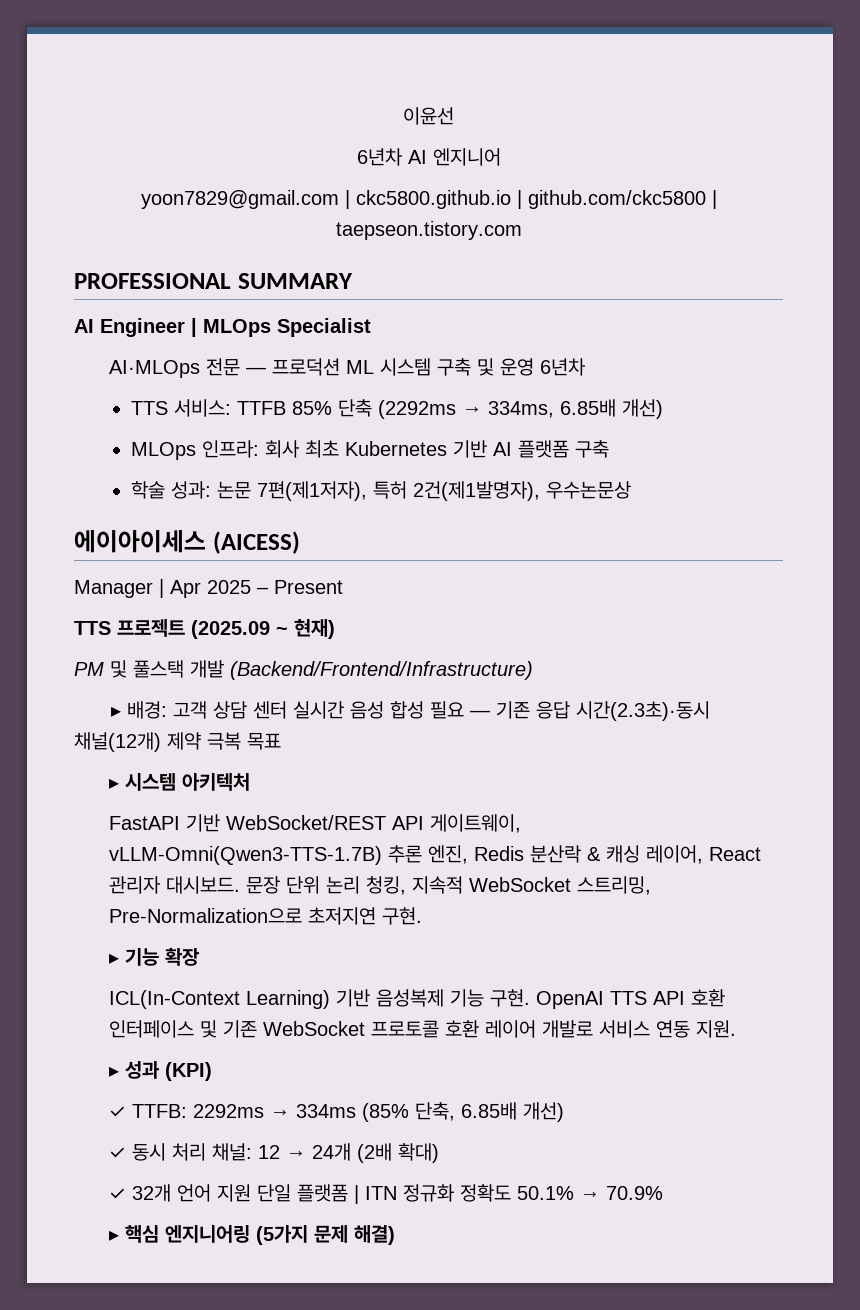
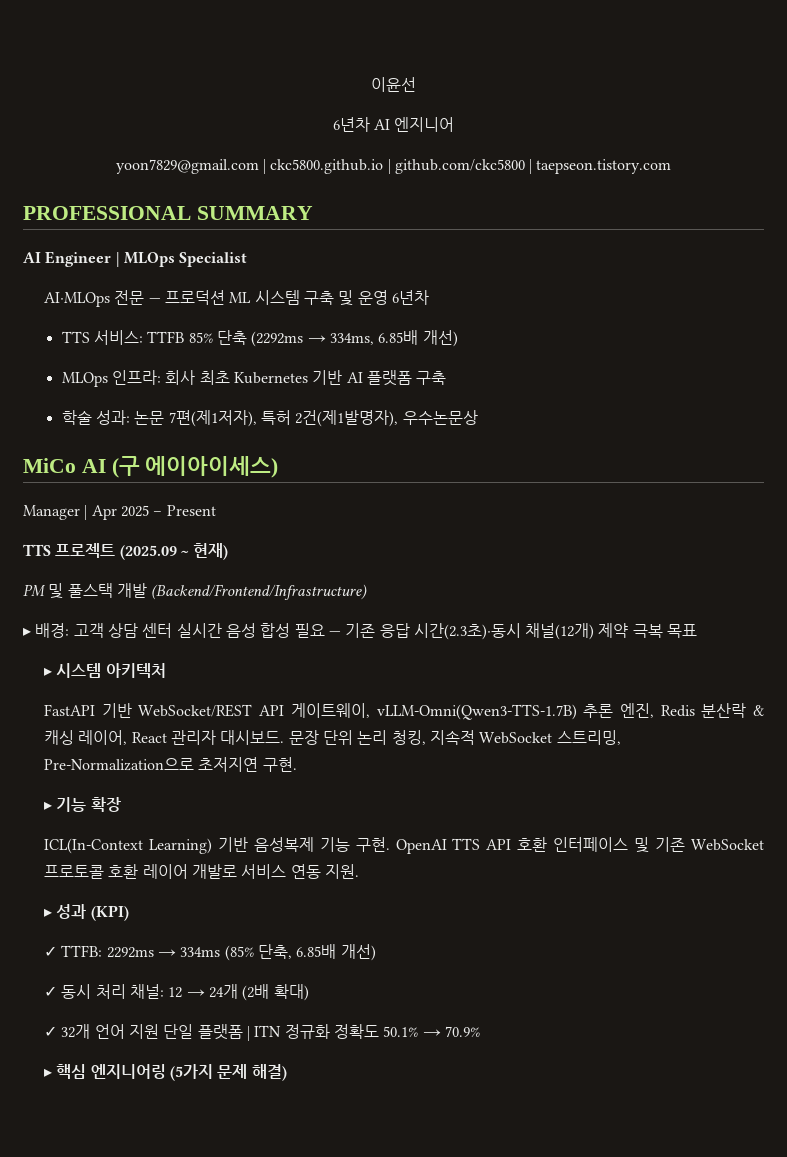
[74,530,300,554] 에이아이세스 (AICESS) -> [23,456,279,478] MiCo AI (구 에이아이세스)

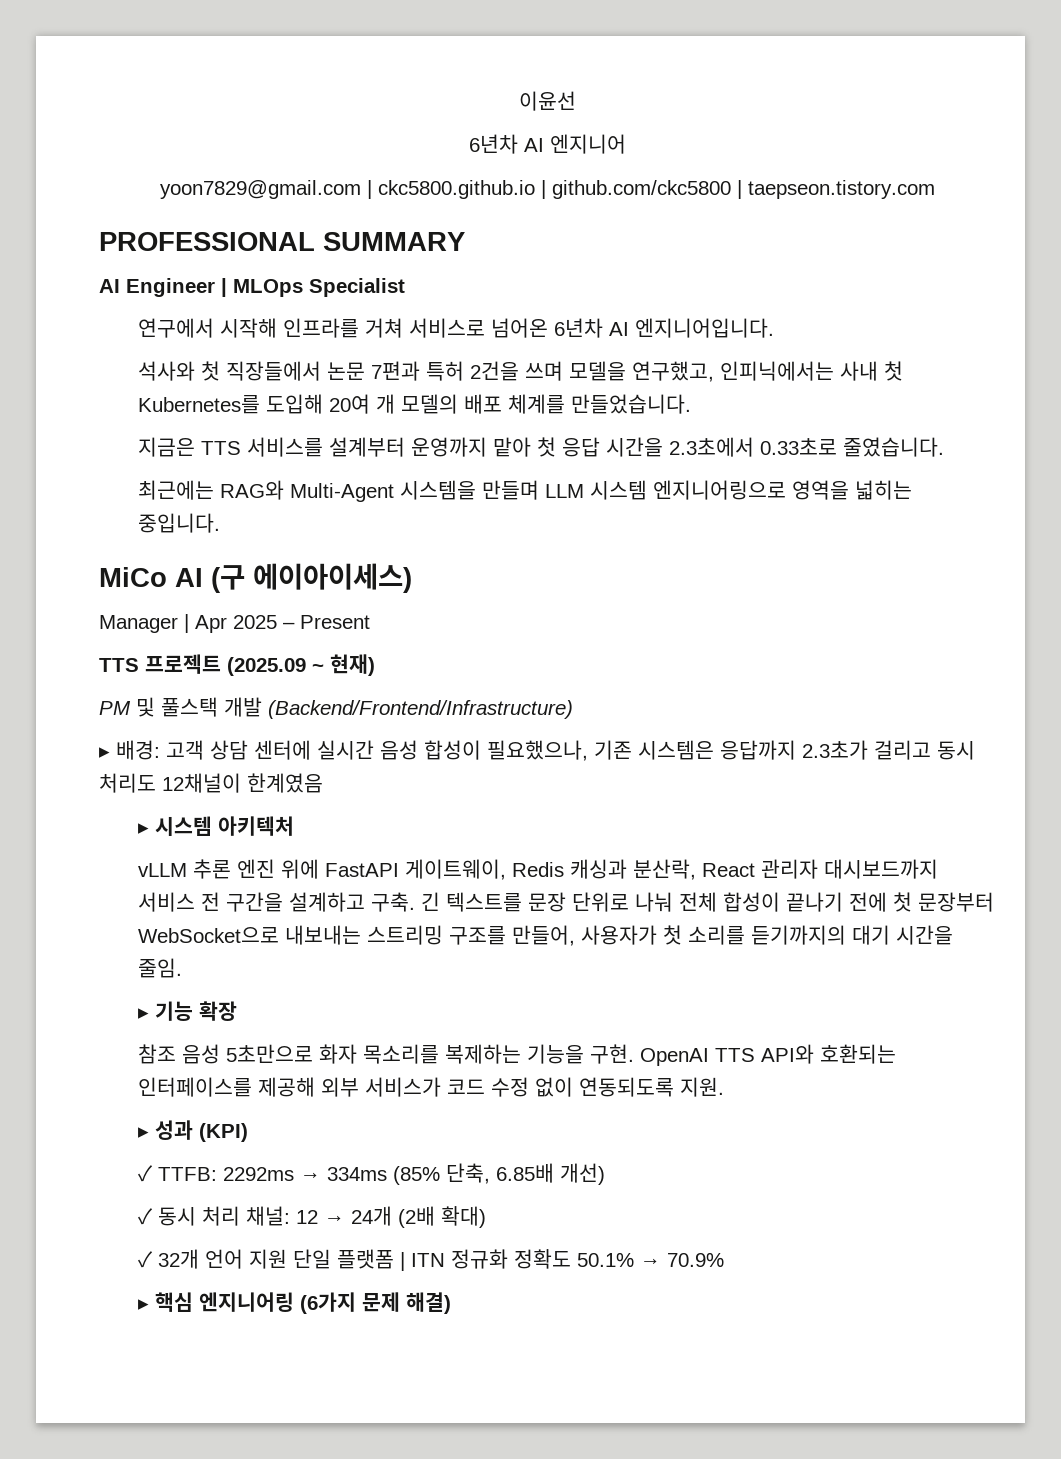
[44,290,429,307] [61,330,458,347] [61,370,447,387] [61,410,478,427] AI·MLOps 전문 — 프로덕션 ML 시스템 구축 및 운영 6년차 // TTS 서비스: TTFB 85% 단축 (2292ms → 334ms, 6.85배 개선) // MLOps 인프라: 회사 최초 Kubernetes 기반 AI 플랫폼 구축 // 학술 성과: 논문 7편(제1저자), 특허 2건(제1발명자), 우수논문상 -> [137,318,774,338] [137,361,903,382] [137,394,691,414] [137,437,944,457] [137,480,912,502] [137,513,220,533] 연구에서 시작해 인프라를 거쳐 서비스로 넘어온 6년차 AI 엔지니어입니다. // 석사와 첫 직장들에서 논문 7편과 특허 2건을 쓰며 모델을 연구했고, 인피닉에서는 사내 첫 Kubernetes를 도입해 20여 개 모델의 배포 체계를 만들었습니다. // 지금은 TTS 서비스를 설계부터 운영까지 맡아 첫 응답 시간을 2.3초에서 0.33초로 줄였습니다. // 최근에는 RAG와 Multi-Agent 시스템을 만들며 LLM 시스템 엔지니어링으로 영역을 넓히는 중입니다.
[142,623,173,638] 센터 -> [254,740,311,760] 센터에
[260,623,698,640] [44,663,166,678] [44,703,764,720] [44,730,621,745] [44,757,297,772] [44,797,121,812] [44,837,764,854] [44,864,321,879] 합성 필요 — 기존 응답 시간(2.3초)·동시 채널(12개) 제약 극복 목표 // ▸ 시스템 아키텍처 // FastAPI 기반 WebSocket/REST API 게이트웨이, vLLM-Omni(Qwen3-TTS-1.7B) 추론 엔진, Redis 분산락 & 캐싱 레이어, React 관리자 대시보드. 문장 단위 논리 청킹, 지속적 WebSocket 스트리밍, Pre-Normalization으로 초저지연 구현. // ▸ 기능 확장 // ICL(In-Context Learning) 기반 음성복제 기능 구현. OpenAI TTS API 호환 인터페이스 및 기존 WebSocket 프로토콜 호환 레이어 개발로 서비스 연동 -> [424,740,975,761] [99,773,323,793] [137,816,294,836] [137,859,938,880] [137,892,994,912] [137,925,953,946] [137,958,182,978] [137,1001,237,1021] [137,1044,896,1066] [137,1077,674,1097] 합성이 필요했으나, 기존 시스템은 응답까지 2.3초가 걸리고 동시 처리도 12채널이 한계였음 // ▸ 시스템 아키텍처 // vLLM 추론 엔진 위에 FastAPI 게이트웨이, Redis 캐싱과 분산락, React 관리자 대시보드까지 서비스 전 구간을 설계하고 구축. 긴 텍스트를 문장 단위로 나눠 전체 합성이 끝나기 전에 첫 문장부터 WebSocket으로 내보내는 스트리밍 구조를 만들어, 사용자가 첫 소리를 듣기까지의 대기 시간을 줄임. // ▸ 기능 확장 // 참조 음성 5초만으로 화자 목소리를 복제하는 기능을 구현. OpenAI TTS API와 호환되는 인터페이스를 제공해 외부 서비스가 코드 수정 없이 연동되도록
[170,1064,214,1081] (5가지 -> [299,1292,356,1314] (6가지

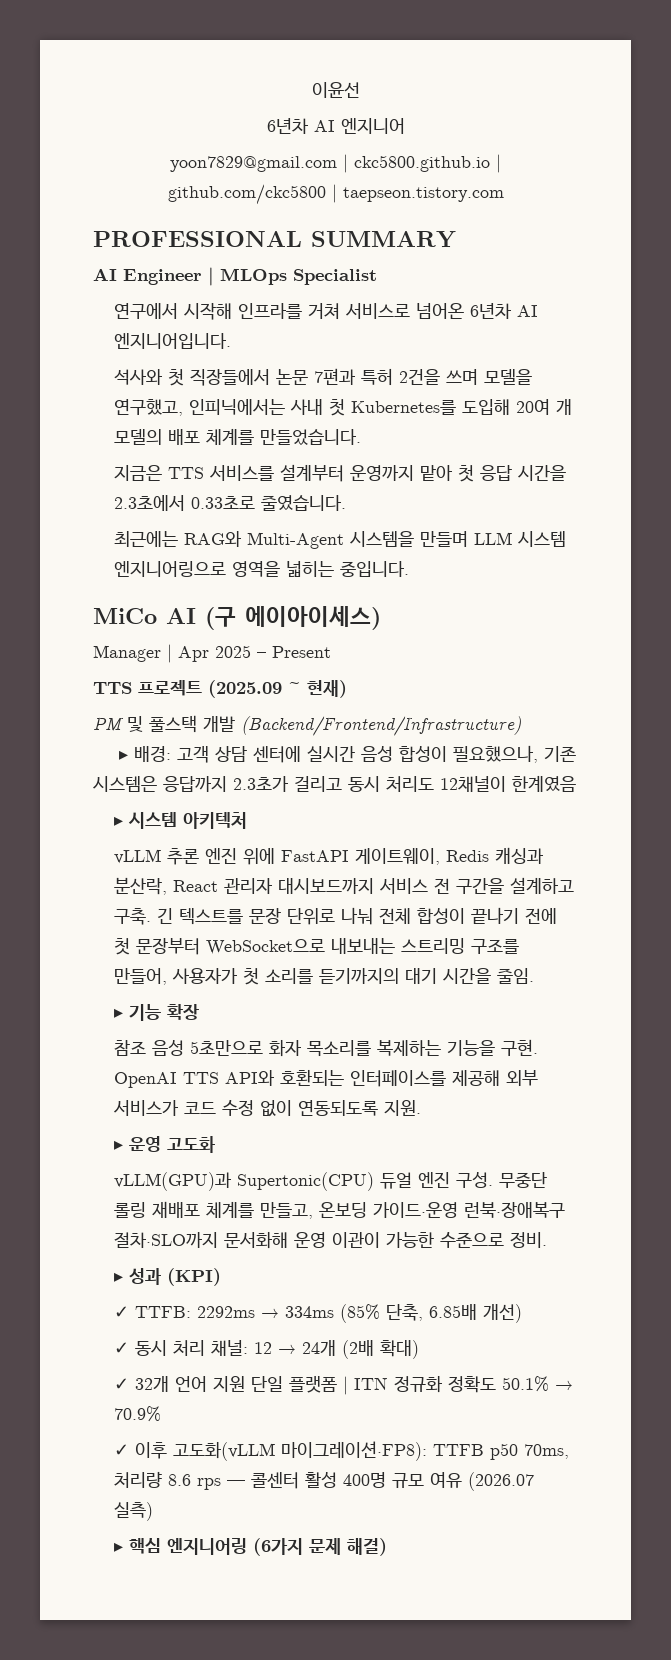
(724, 1087) none -> [114,1136,216,1153] [114,1172,548,1191] [114,1201,566,1219] [114,1231,548,1249] // ▸ 운영 고도화 // vLLM(GPU)과 Supertonic(CPU) 듀얼 엔진 구성. 무중단 롤링 재배포 체계를 만들고, 온보딩 가이드·운영 런북·장애복구 절차·SLO까지 문서화해 운영 이관이 가능한 수준으로 정비.
(724, 1260) none -> [114,1441,570,1461] [114,1471,535,1491] [114,1502,154,1521] // ✓ 이후 고도화(vLLM 마이그레이션·FP8): TTFB p50 70ms, 처리량 8.6 rps — 콜센터 활성 400명 규모 여유 (2026.07 실측)

